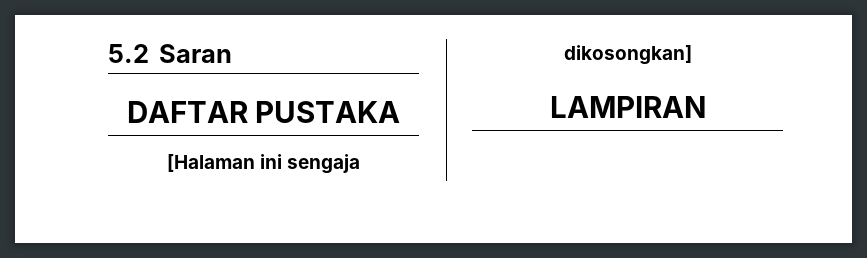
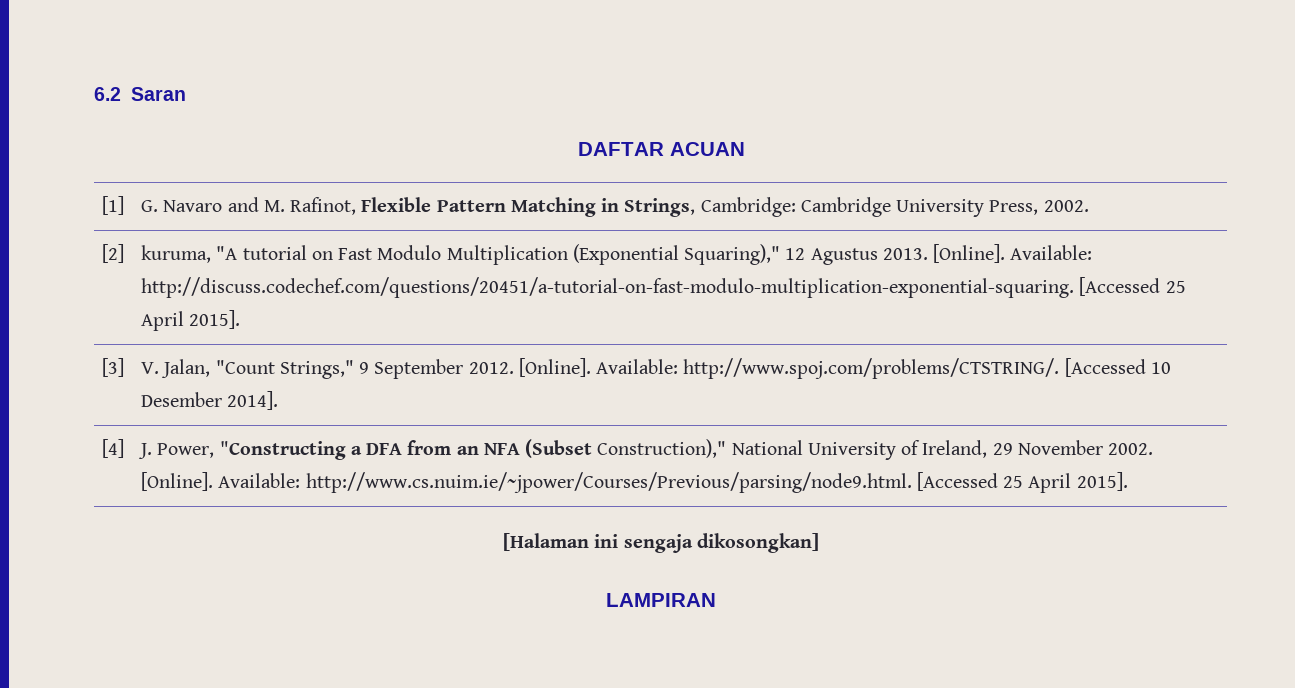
[108,44,149,63] 5.2 -> [94,87,121,101] 6.2
[255,101,401,123] PUSTAKA -> [669,142,745,156] [102,196,125,215] [141,197,1089,217] [102,244,125,263] [141,244,1093,265] [141,277,1186,298] [141,310,241,331] [102,358,125,377] [141,358,1171,379] [141,391,279,410] [102,439,125,458] [138,439,1154,460] [141,472,1128,493] ACUAN // [1] | G. Navaro and M. Rafinot, Flexible Pattern Matching in Strings, Cambridge: Cambridge University Press, 2002. // [2] | kuruma, "A tutorial on Fast Modulo Multiplication (Exponential Squaring)," 12 Agustus 2013. [Online]. Available: http://discuss.codechef.com/questions/20451/a-tutorial-on-fast-modulo-multiplication-exponential-squaring. [Accessed 25 April 2015]. // [3] | V. Jalan, "Count Strings," 9 September 2012. [Online]. Available: http://www.spoj.com/problems/CTSTRING/. [Accessed 10 Desember 2014]. // [4] | J. Power, "Constructing a DFA from an NFA (Subset Construction)," National University of Ireland, 29 November 2002. [Online]. Available: http://www.cs.nuim.ie/~jpower/Courses/Previous/parsing/node9.html. [Accessed 25 April 2015].

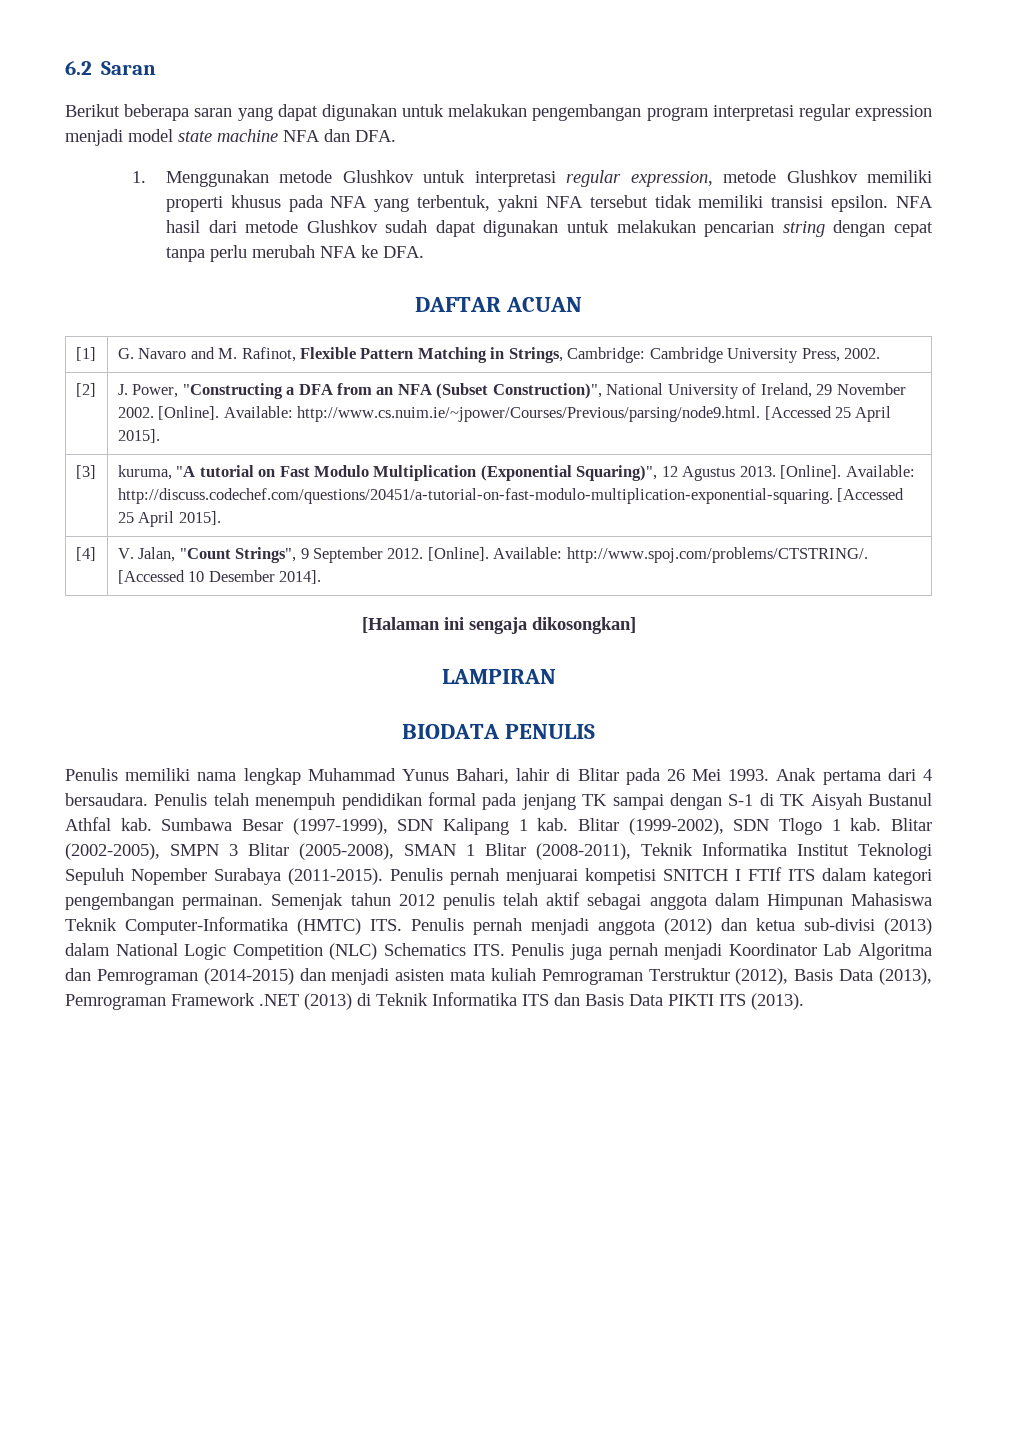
(186, 94) none -> [65,104,932,121] [65,129,396,146] [132,170,932,187] [165,195,933,212] [165,220,934,237] [165,245,424,262] // Berikut beberapa saran yang dapat digunakan untuk melakukan pengembangan program interpretasi regular expression menjadi model state machine NFA dan DFA. // 1. Menggunakan metode Glushkov untuk interpretasi regular expression, metode Glushkov memiliki properti khusus pada NFA yang terbentuk, yakni NFA tersebut tidak memiliki transisi epsilon. NFA hasil dari metode Glushkov sudah dapat digunakan untuk melakukan pencarian string dengan cepat tanpa perlu merubah NFA ke DFA.
[141,244,1093,265] [141,277,1186,298] [141,310,241,331] [102,358,125,377] [141,358,1171,379] [141,391,279,410] [102,439,125,458] | kuruma, "A tutorial on Fast Modulo Multiplication (Exponential Squaring)," 12 Agustus 2013. [Online]. Available: http://discuss.codechef.com/questions/20451/a-tutorial-on-fast-modulo-multiplication-exponential-squaring. [Accessed 25 April 2015]. // [3] | V. Jalan, "Count Strings," 9 September 2012. [Online]. Available: http://www.spoj.com/problems/CTSTRING/. [Accessed 10 Desember 2014]. // [4] -> (96, 390) none
[597,439,727,458] Construction)," -> [492,383,602,399] Construction)",
(1128, 481) none -> [75,465,96,479] [117,465,915,481] [117,488,905,504] [117,511,221,527] [75,547,96,561] [117,547,868,563] [117,570,322,584] // [3] | kuruma, "A tutorial on Fast Modulo Multiplication (Exponential Squaring)", 12 Agustus 2013. [Online]. Available: http://discuss.codechef.com/questions/20451/a-tutorial-on-fast-modulo-multiplication-exponential-squaring. [Accessed 25 April 2015]. // [4] | V. Jalan, "Count Strings", 9 September 2012. [Online]. Available: http://www.spoj.com/problems/CTSTRING/. [Accessed 10 Desember 2014].
(716, 600) none -> [401,724,596,739] [65,768,932,785] [65,792,932,810] [65,817,932,835] [65,842,932,860] [65,867,932,885] [65,892,932,910] [65,917,932,935] [65,943,933,960] [65,968,932,985] [65,992,804,1010] // BIODATA PENULIS // Penulis memiliki nama lengkap Muhammad Yunus Bahari, lahir di Blitar pada 26 Mei 1993. Anak pertama dari 4 bersaudara. Penulis telah menempuh pendidikan formal pada jenjang TK sampai dengan S-1 di TK Aisyah Bustanul Athfal kab. Sumbawa Besar (1997-1999), SDN Kalipang 1 kab. Blitar (1999-2002), SDN Tlogo 1 kab. Blitar (2002-2005), SMPN 3 Blitar (2005-2008), SMAN 1 Blitar (2008-2011), Teknik Informatika Institut Teknologi Sepuluh Nopember Surabaya (2011-2015). Penulis pernah menjuarai kompetisi SNITCH I FTIf ITS dalam kategori pengembangan permainan. Semenjak tahun 2012 penulis telah aktif sebagai anggota dalam Himpunan Mahasiswa Teknik Computer-Informatika (HMTC) ITS. Penulis pernah menjadi anggota (2012) dan ketua sub-divisi (2013) dalam National Logic Competition (NLC) Schematics ITS. Penulis juga pernah menjadi Koordinator Lab Algoritma dan Pemrograman (2014-2015) dan menjadi asisten mata kuliah Pemrograman Terstruktur (2012), Basis Data (2013), Pemrograman Framework .NET (2013) di Teknik Informatika ITS dan Basis Data PIKTI ITS (2013).

